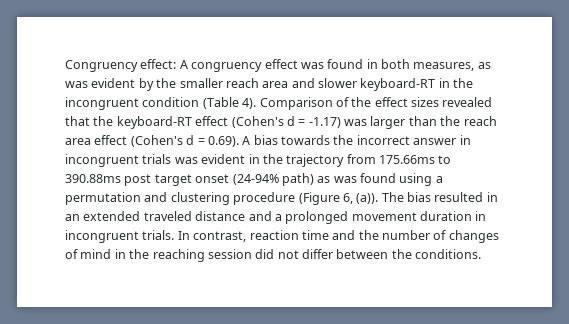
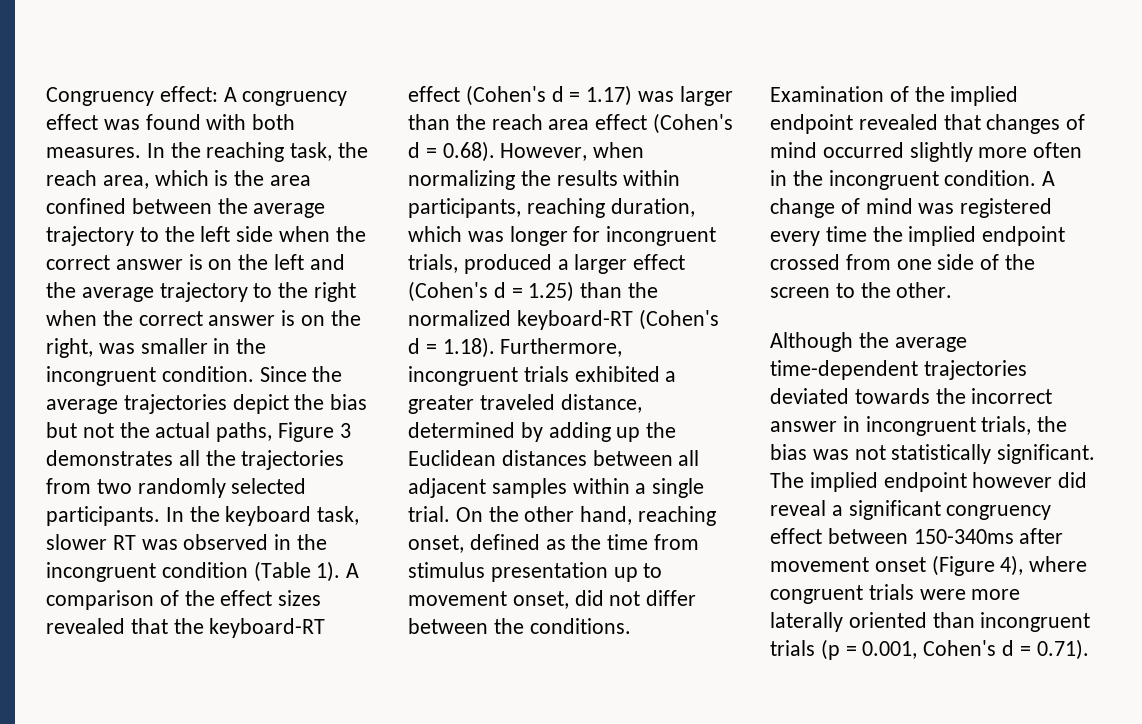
[366,59,491,71] [65,78,436,91] in both measures, as was evident by the smaller reach area and slower keyboard-RT -> [206,114,296,130] [46,142,369,162] [46,170,312,189] [46,198,326,218] [46,226,366,246] [46,254,345,270] [46,282,357,302] [46,310,361,326] [46,338,267,358] [46,366,343,386] [46,394,368,414] [46,422,351,442] [46,450,345,470] [46,478,307,498] [46,506,360,526] [46,534,269,550] with both measures. In the reaching task, the reach area, which is the area confined between the average trajectory to the left side when the correct answer is on the left and the average trajectory to the right when the correct answer is on the right, was smaller in the incongruent condition. Since the average trajectories depict the bias but not the actual paths, Figure 3 demonstrates all the trajectories from two randomly selected participants. In the keyboard task, slower RT was observed
[242,97,333,110] 4). Comparison -> [316,561,360,582] [46,590,154,610] 1). A comparison
[308,117,341,128] -1.17) -> [586,85,633,106] 1.17)
[207,135,278,147] 0.69). A bias -> [442,141,645,162] [408,170,681,190] [408,198,695,218] [408,226,717,246] [408,254,686,274] [408,281,659,302] [408,309,719,330] [408,337,623,358] [408,366,677,386] [408,394,642,414] [408,422,677,442] [408,450,700,466] [408,478,705,498] [408,506,717,526] [408,534,700,553] [408,562,663,582] [408,590,697,609] [408,618,631,634] [770,86,1019,106] [770,114,1086,134] [770,142,1083,162] [770,170,1056,190] [770,198,1053,218] [770,226,1066,246] [770,254,1036,270] [770,282,953,298] [770,332,967,352] [770,360,1027,380] [770,388,849,404] 0.68). However, when normalizing the results within participants, reaching duration, which was longer for incongruent trials, produced a larger effect (Cohen's d = 1.25) than the normalized keyboard-RT (Cohen's d = 1.18). Furthermore, incongruent trials exhibited a greater traveled distance, determined by adding up the Euclidean distances between all adjacent samples within a single trial. On the other hand, reaching onset, defined as the time from stimulus presentation up to movement onset, did not differ between the conditions. Examination of the implied endpoint revealed that changes of mind occurred slightly more often in the incongruent condition. A change of mind was registered every time the implied endpoint crossed from one side of the screen to the other. // Although the average time-dependent trajectories deviated
[142,154,452,167] [65,173,443,186] [65,192,498,205] [65,211,487,224] [65,230,499,243] [65,249,482,262] trials was evident in the trajectory from 175.66ms to 390.88ms post target onset (24-94% path) as was found using a permutation and clustering procedure (Figure 6, (a)). The bias resulted in an extended traveled distance and a prolonged movement duration in incongruent trials. In contrast, reaction time and the number of changes of mind in the reaching session did not differ between the conditions. -> [981,416,1068,435] [770,444,1096,464] [770,472,1088,492] [770,500,1052,520] [770,528,1064,544] [770,555,1088,576] [770,584,1021,604] [770,612,1091,632] [770,639,1089,660] trials, the bias was not statistically significant. The implied endpoint however did reveal a significant congruency effect between 150-340ms after movement onset (Figure 4), where congruent trials were more laterally oriented than incongruent trials (p = 0.001, Cohen's d = 0.71).

